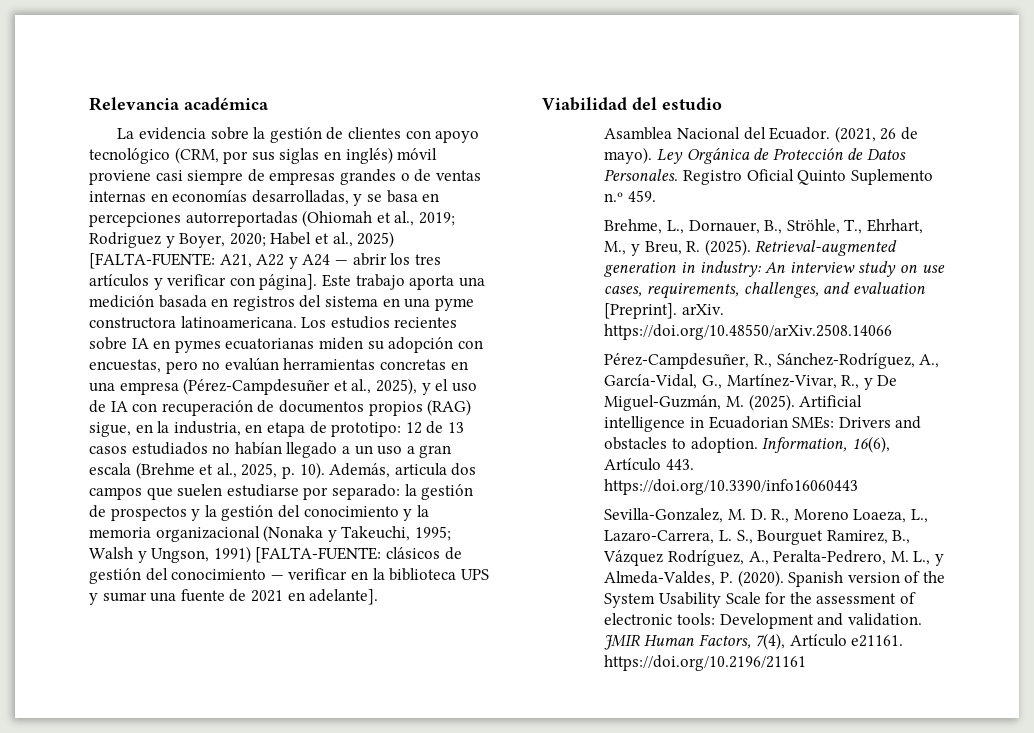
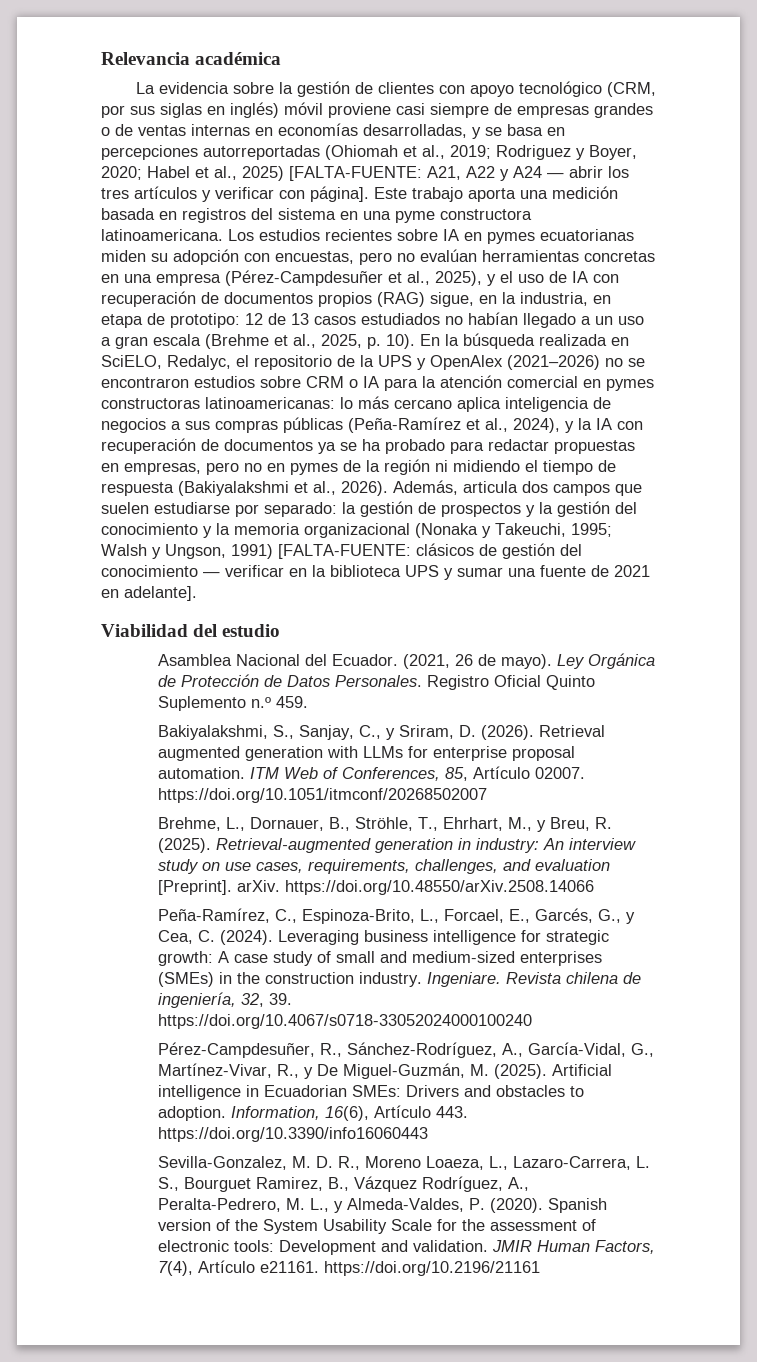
(325, 470) none -> [420,333,629,349] [101,355,645,370] [101,375,654,391] [101,396,611,412] [101,417,643,433] [101,438,635,454] [101,459,616,475] [101,481,388,496] En la búsqueda realizada en SciELO, Redalyc, el repositorio de la UPS y OpenAlex (2021–2026) no se encontraron estudios sobre CRM o IA para la atención comercial en pymes constructoras latinoamericanas: lo más cercano aplica inteligencia de negocios a sus compras públicas (Peña-Ramírez et al., 2024), y la IA con recuperación de documentos ya se ha probado para redactar propuestas en empresas, pero no en pymes de la región ni midiendo el tiempo de respuesta (Bakiyalakshmi et al., 2026).
(657, 196) none -> [158,725,606,740] [158,746,576,761] [158,766,586,781] [158,788,488,803] // Bakiyalakshmi, S., Sanjay, C., y Sriram, D. (2026). Retrieval augmented generation with LLMs for enterprise proposal automation. ITM Web of Conferences, 85, Artículo 02007. https://doi.org/10.1051/itmconf/20268502007
(893, 332) none -> [158,908,636,924] [158,930,610,945] [158,951,603,966] [158,972,642,987] [158,992,293,1008] [158,1014,533,1029] // Peña-Ramírez, C., Espinoza-Brito, L., Forcael, E., Garcés, G., y Cea, C. (2024). Leveraging business intelligence for strategic growth: A case study of small and medium-sized enterprises (SMEs) in the construction industry. Ingeniare. Revista chilena de ingeniería, 32, 39. https://doi.org/10.4067/s0718-33052024000100240

